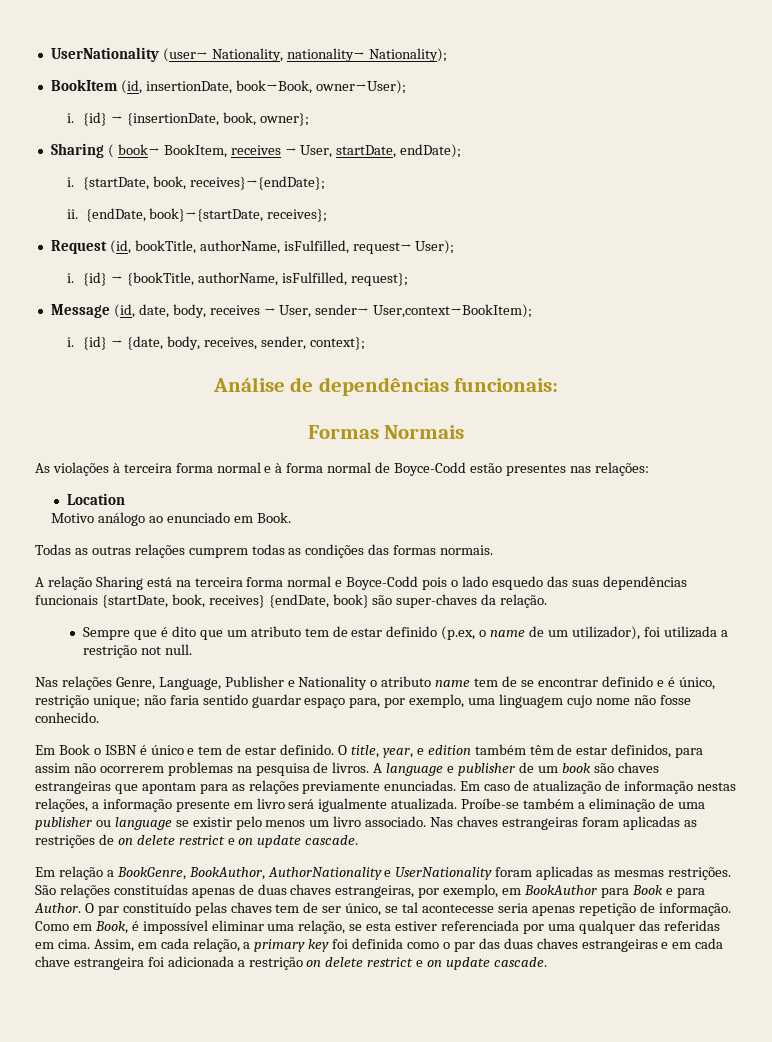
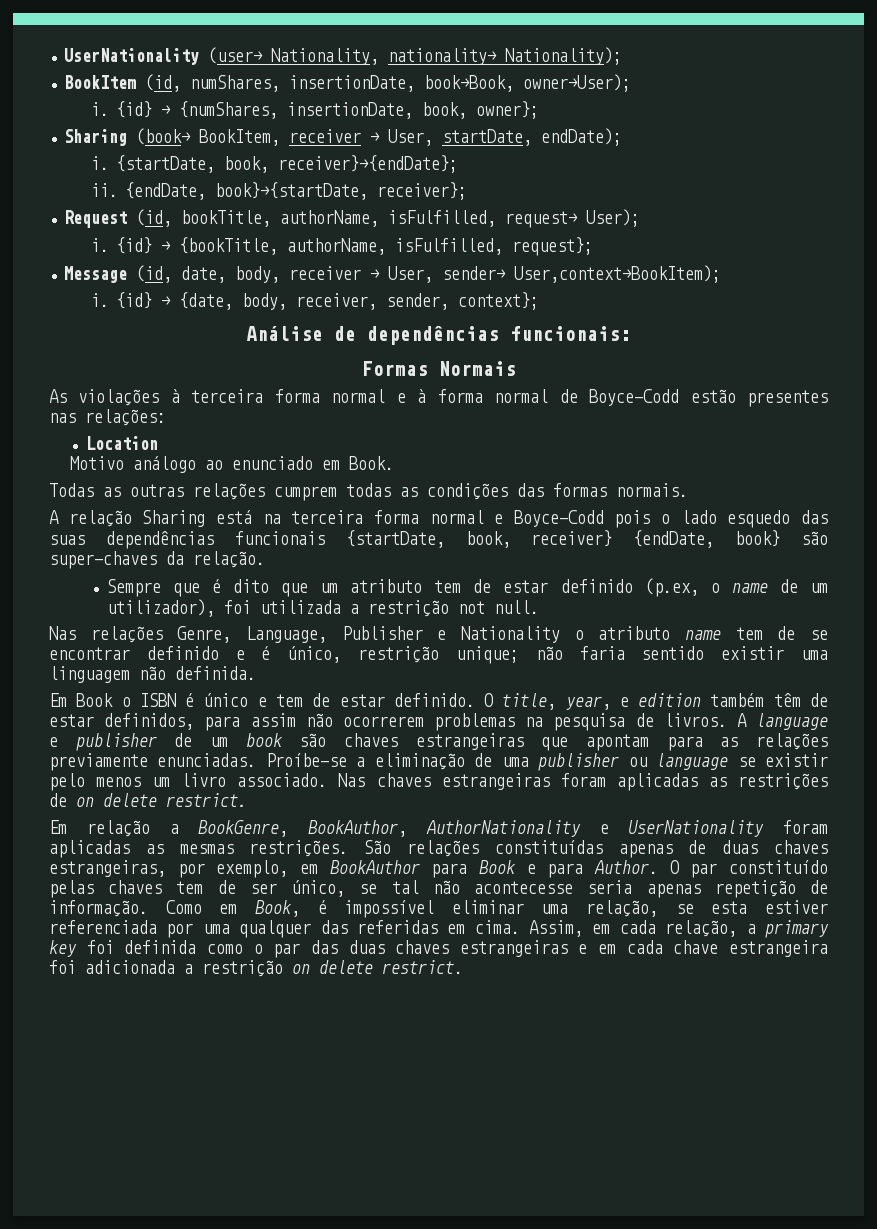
(142, 87) none -> [190,75,281,92] numShares,
[127,113,220,126] {insertionDate, -> [179,101,414,119] {numShares, insertionDate,
[107,144,281,158] ( book→ BookItem, receives -> [136,128,362,146] (book→ BookItem, receiver
[190,176,326,190] receives}→{endDate}; -> [278,155,459,173] receiver}→{endDate};
[267,209,328,222] receives}; -> [377,182,468,200] receiver};
[209,305,260,315] receives -> [289,266,362,280] receiver
[204,337,258,350] receives, -> [296,293,378,310] receiver,
[208,595,265,608] receives} -> [531,530,613,547] receiver}
[251,694,691,708] [35,712,99,723] guardar espaço para, por exemplo, uma linguagem cujo nome não fosse conhecido. -> [721,646,829,660] [49,666,256,683] existir uma linguagem não definida.
[460,780,736,794] [35,798,575,812] Em caso de atualização de informação nestas relações, a informação presente em livro será igualmente atualizada. Proíbe-se também -> [265,753,347,767] Proíbe-se
[178,835,359,848] restrict e on update cascade. -> [166,793,247,807] restrict.
(419, 907) none -> [432,880,460,894] não
[367,957,547,970] restrict e on update cascade. -> [382,960,463,974] restrict.

